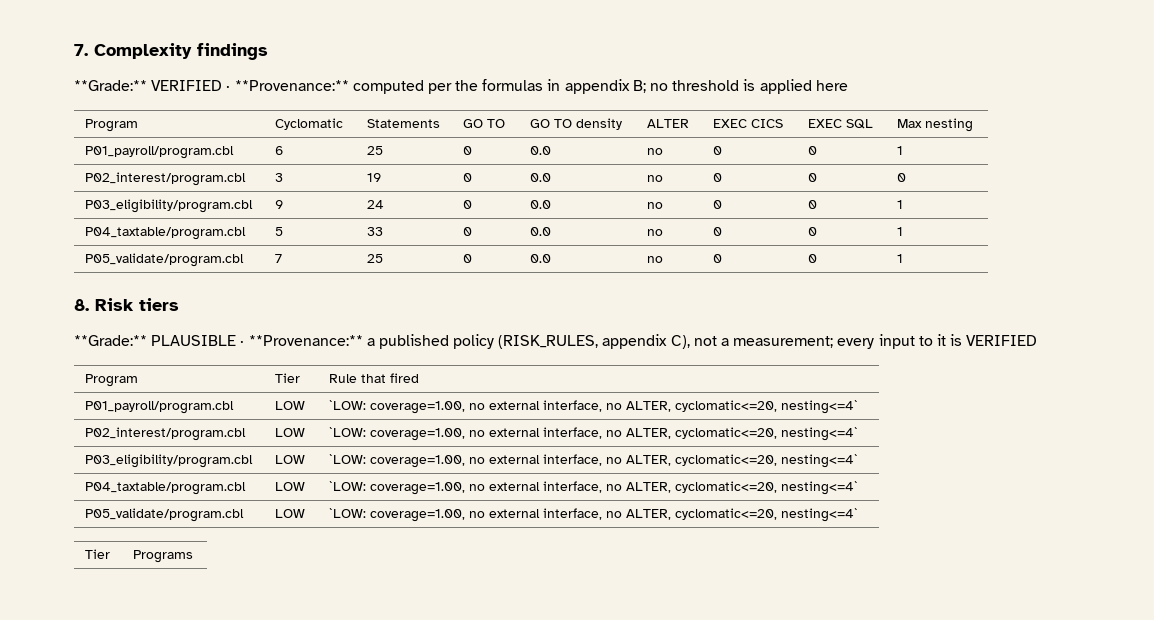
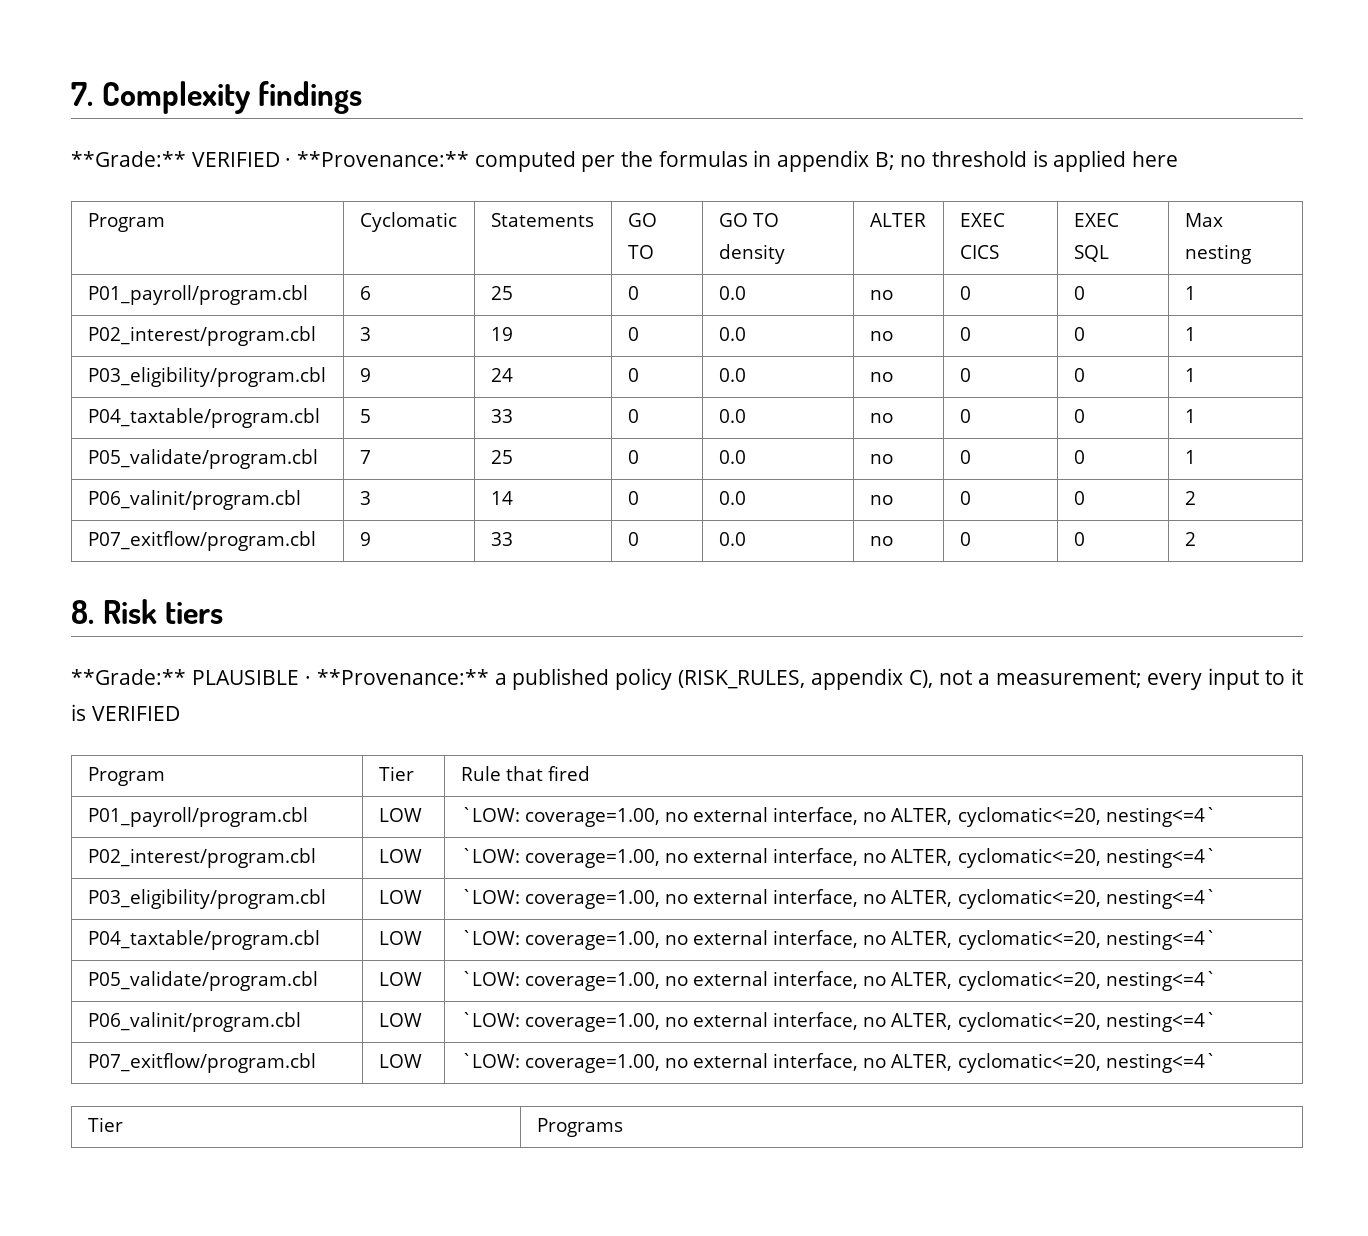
[897,173,907,182] 0 -> [1184,327,1196,341] 1
(904, 258) none -> [87,490,301,510] [359,491,371,505] [490,491,513,505] [627,491,639,505] [718,491,746,505] [869,495,893,505] [959,491,971,505] [1073,491,1085,505] [1184,491,1196,505] [87,531,316,551] [359,532,371,546] [490,532,513,546] [627,532,639,546] [718,532,746,546] [869,536,893,546] [959,532,971,546] [1073,532,1085,546] [1184,532,1196,546] // P06_valinit/program.cbl | 3 | 14 | 0 | 0.0 | no | 0 | 0 | 2 // P07_exitflow/program.cbl | 9 | 33 | 0 | 0.0 | no | 0 | 0 | 2
(859, 515) none -> [87,1012,301,1032] [378,1013,422,1027] [460,1012,1216,1032] [87,1053,316,1073] [378,1054,422,1068] [460,1053,1216,1073] // P06_valinit/program.cbl | LOW | `LOW: coverage=1.00, no external interface, no ALTER, cyclomatic<=20, nesting<=4` // P07_exitflow/program.cbl | LOW | `LOW: coverage=1.00, no external interface, no ALTER, cyclomatic<=20, nesting<=4`

